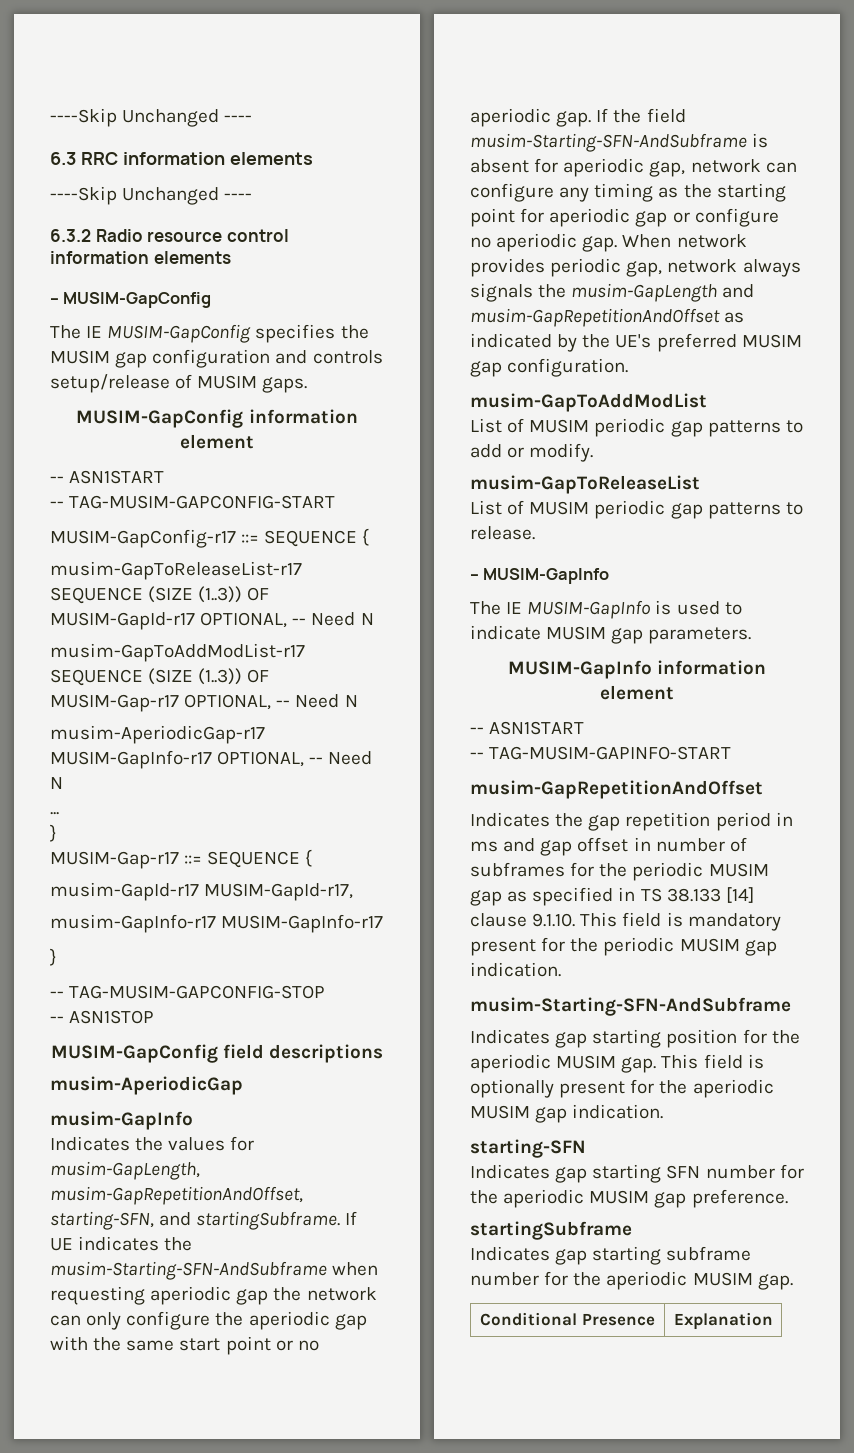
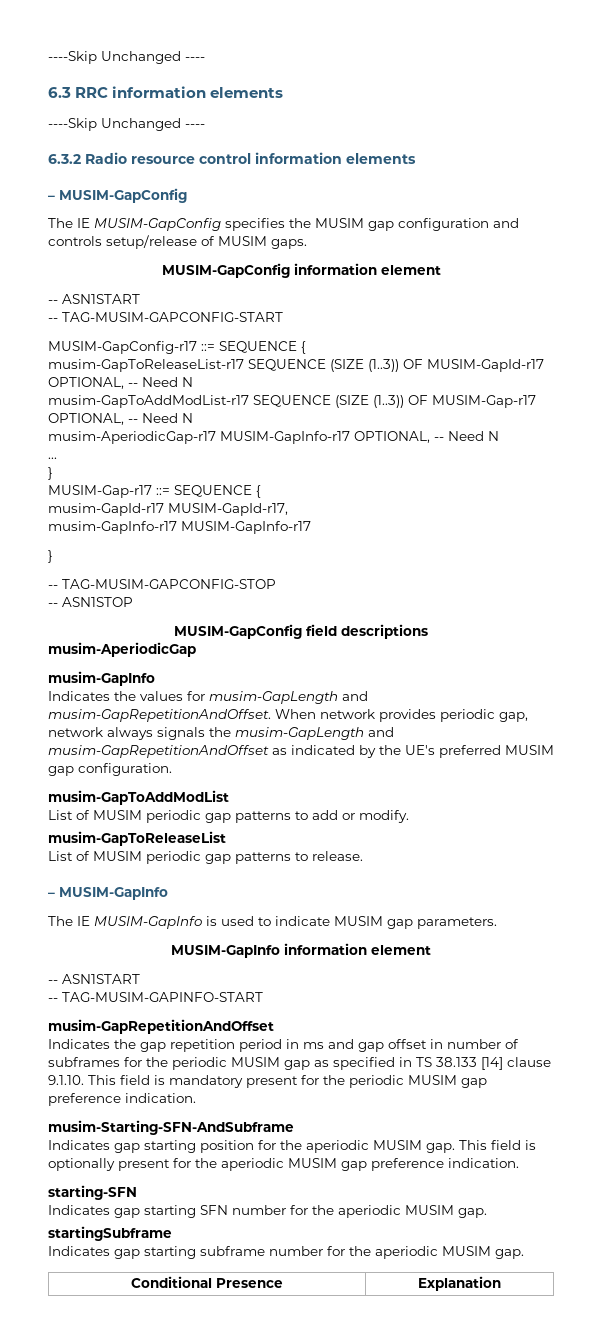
[50,1161,200,1180] [50,1186,303,1205] [50,1211,358,1230] [50,1236,193,1251] [50,1261,379,1280] [50,1286,377,1305] [50,1311,367,1330] [50,1336,319,1355] [470,108,686,127] [470,133,769,152] [470,158,797,177] [470,183,786,202] [470,208,779,227] [470,233,618,252] musim-GapLength, musim-GapRepetitionAndOffset, starting-SFN, and startingSubframe. If UE indicates the musim-Starting-SFN-AndSubframe when requesting aperiodic gap the network can only configure the aperiodic gap with the same start point or no aperiodic gap. If the field musim-Starting-SFN-AndSubframe is absent for aperiodic gap, network can configure any timing as the starting point for aperiodic gap or configure no aperiodic gap. -> [209,691,368,704] [48,709,271,722] musim-GapLength and musim-GapRepetitionAndOffset.
(777, 948) none -> [48,1093,121,1106] preference
(568, 1115) none -> [371,1158,444,1171] preference
[654,1189,788,1208] gap preference. -> [458,1208,487,1218] gap.

